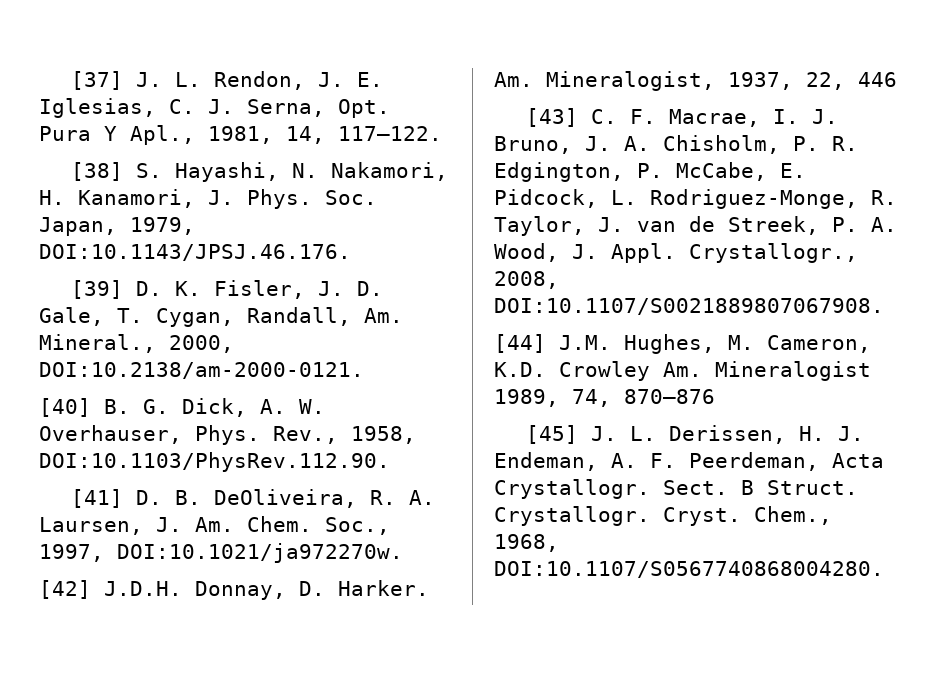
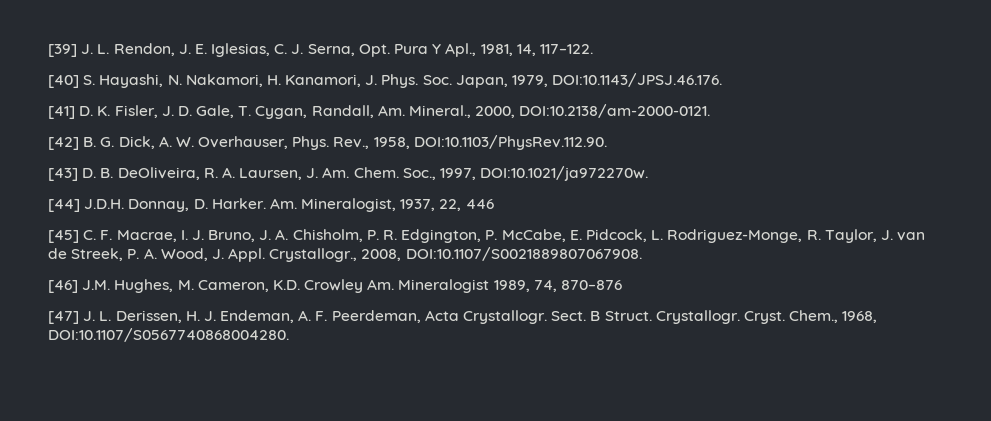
[71,71,124,90] [37] -> [48,44,77,57] [39]
[71,162,124,181] [38] -> [48,75,79,88] [40]
[71,280,124,299] [39] -> [48,106,75,119] [41]
[39,398,91,417] [40] -> [48,137,79,150] [42]
[71,489,124,508] [41] -> [48,168,78,181] [43]
[39,580,91,599] [42] -> [48,199,80,212] [44]
[526,108,579,127] [43] -> [48,230,79,243] [45]
[494,334,546,353] [44] -> [48,280,78,293] [46]
[526,425,579,444] [45] -> [48,311,79,324] [47]

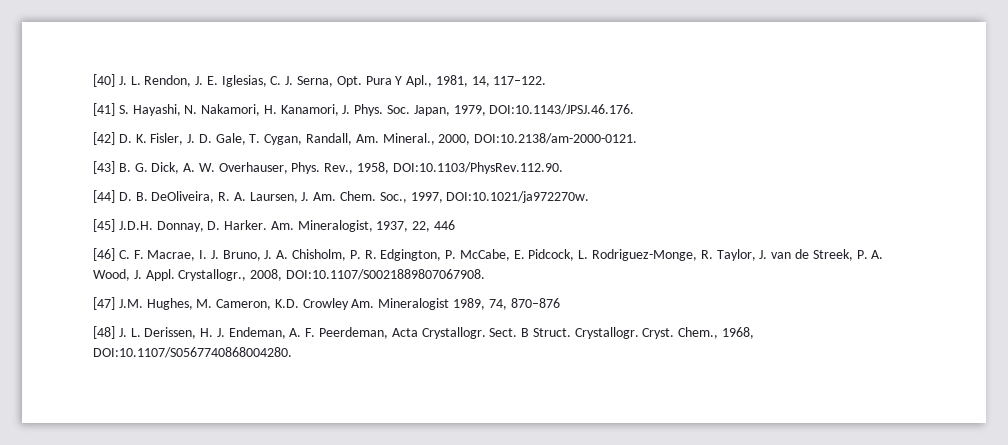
[48,44,77,57] [39] -> [93,74,115,87] [40]
[48,75,79,88] [40] -> [93,103,115,116] [41]
[48,106,75,119] [41] -> [93,132,115,145] [42]
[48,137,79,150] [42] -> [93,161,115,174] [43]
[48,168,78,181] [43] -> [93,190,115,203] [44]
[48,199,80,212] [44] -> [93,219,115,232] [45]
[48,230,79,243] [45] -> [93,248,115,261] [46]
[48,280,78,293] [46] -> [93,297,115,310] [47]
[48,311,79,324] [47] -> [93,326,115,339] [48]

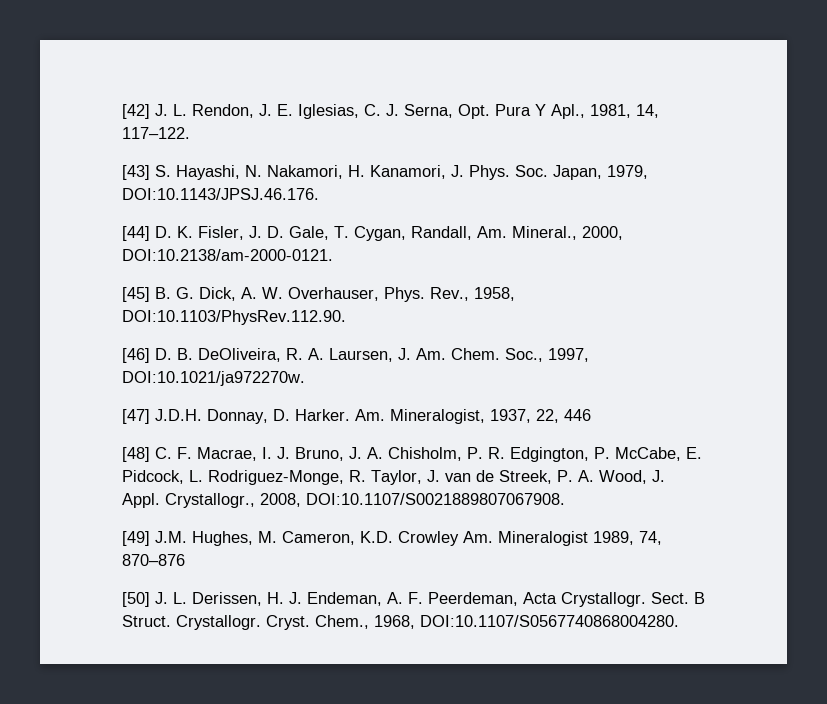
[93,74,115,87] [40] -> [122,104,150,119] [42]
[93,103,115,116] [41] -> [122,165,150,180] [43]
[93,132,115,145] [42] -> [122,226,150,241] [44]
[93,161,115,174] [43] -> [122,287,150,302] [45]
[93,190,115,203] [44] -> [122,348,150,363] [46]
[93,219,115,232] [45] -> [122,409,150,424] [47]
[93,248,115,261] [46] -> [122,447,150,462] [48]
[93,297,115,310] [47] -> [122,531,150,546] [49]
[93,326,115,339] [48] -> [122,592,150,607] [50]

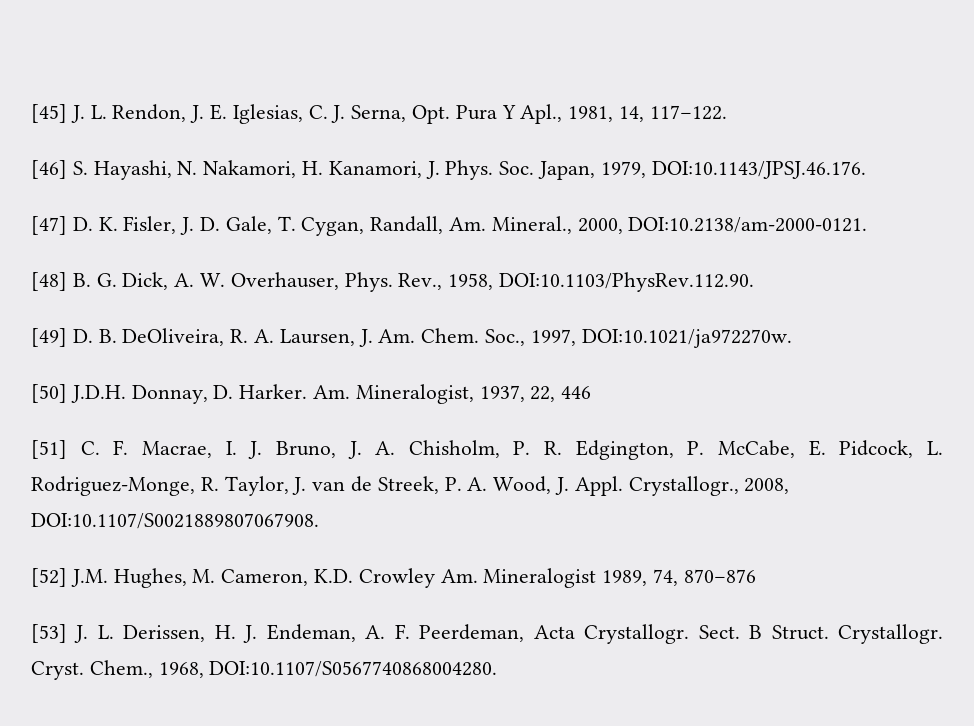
[122,104,150,119] [42] -> [31,104,67,123] [45]
[122,165,150,180] [43] -> [31,160,67,179] [46]
[122,226,150,241] [44] -> [31,216,67,235] [47]
[122,287,150,302] [45] -> [31,272,67,291] [48]
[122,348,150,363] [46] -> [31,328,67,347] [49]
[122,409,150,424] [47] -> [31,384,67,403] [50]
[122,447,150,462] [48] -> [31,440,67,459] [51]
[122,531,150,546] [49] -> [31,568,67,587] [52]
[122,592,150,607] [50] -> [31,624,67,643] [53]

